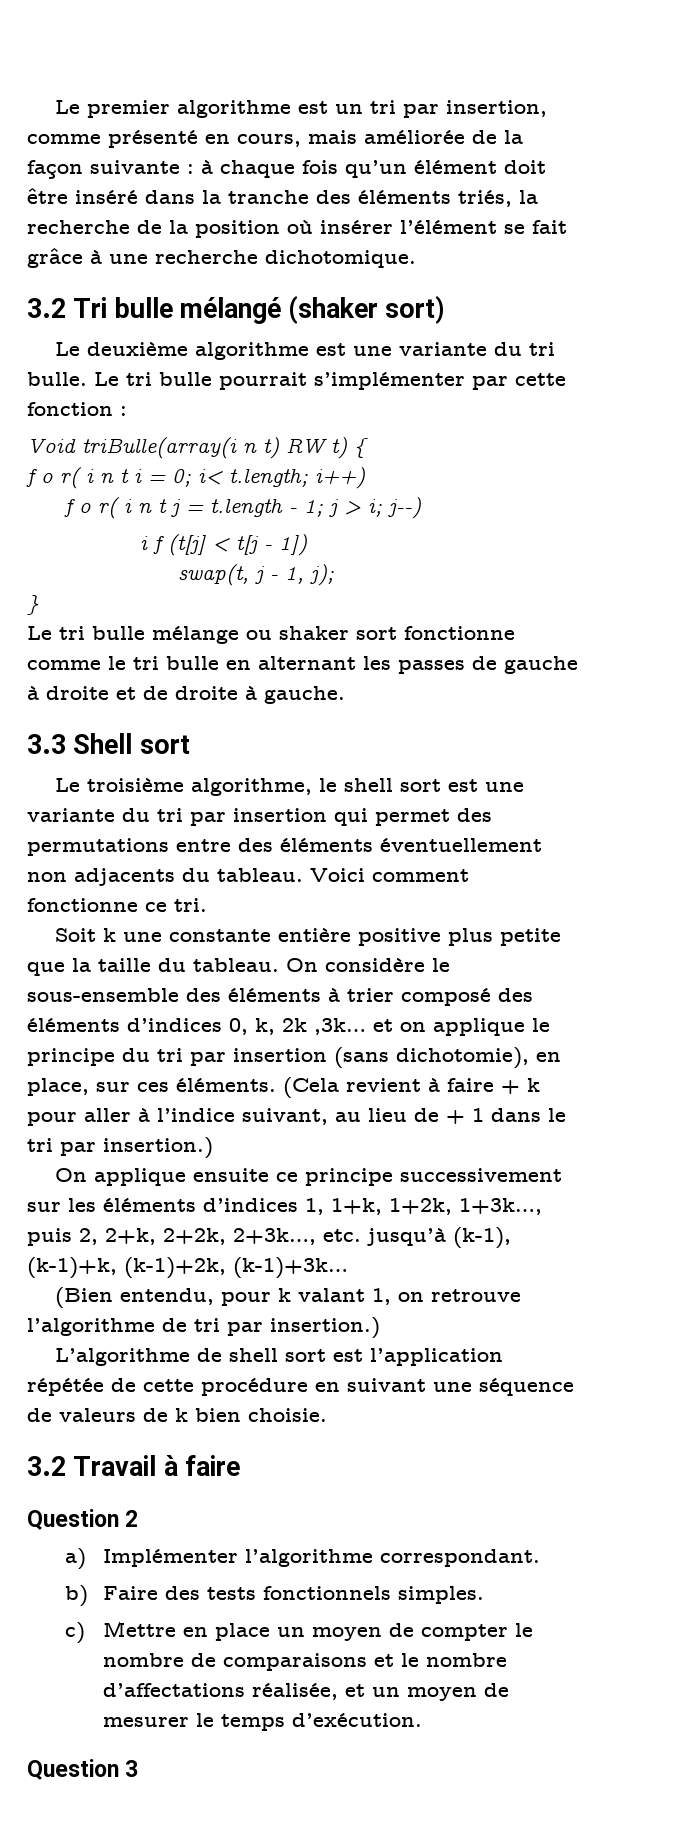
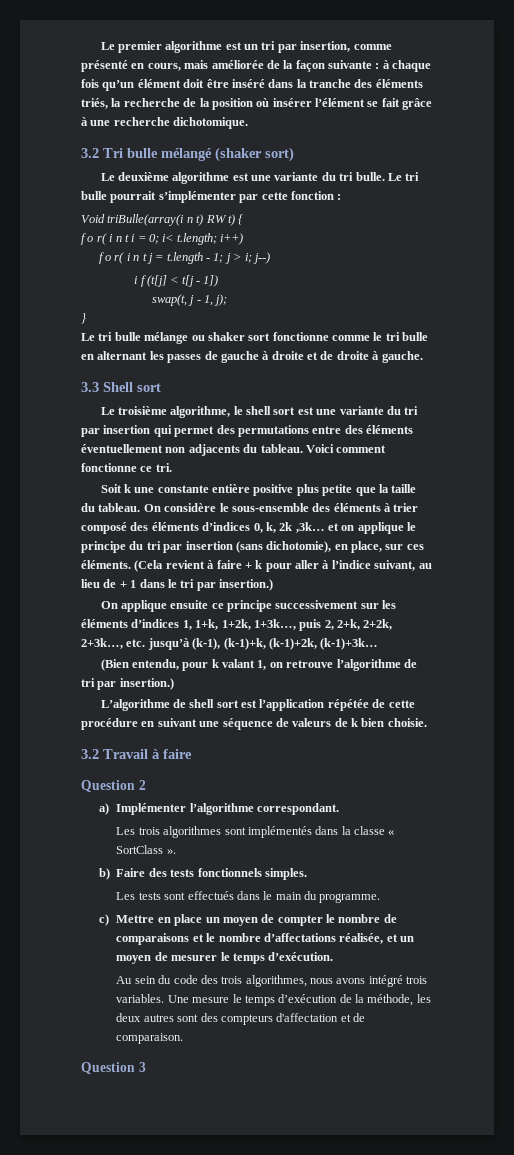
(540, 1558) none -> [116,826,395,838] [116,845,176,854] // Les trois algorithmes sont implémentés dans la classe « SortClass ».
(484, 1595) none -> [116,891,381,903] // Les tests sont effectués dans le main du programme.
(422, 1720) none -> [116,975,428,987] [116,994,431,1006] [116,1013,366,1025] [116,1033,184,1044] // Au sein du code des trois algorithmes, nous avons intégré trois variables. Une mesure le temps d’exécution de la méthode, les deux autres sont des compteurs d'affectation et de comparaison.

